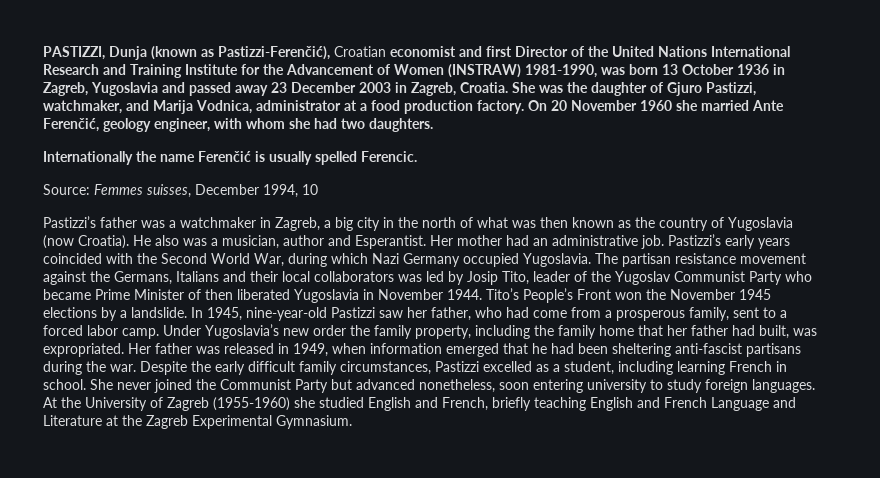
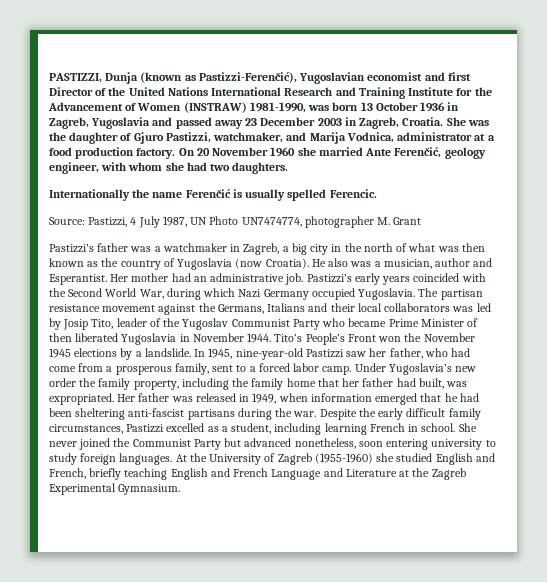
[334,46,386,57] Croatian -> [299,72,366,84] Yugoslavian
[94,184,318,198] Femmes suisses, December 1994, 10 -> [88,216,422,228] Pastizzi, 4 July 1987, UN Photo UN7474774, photographer M. Grant

